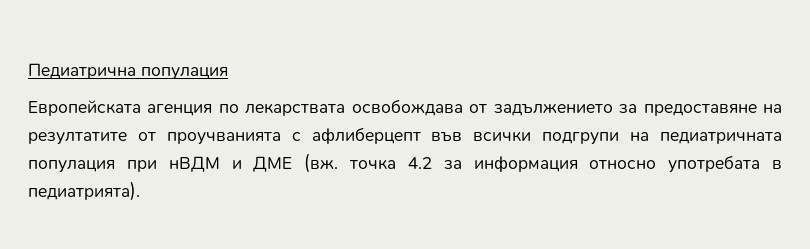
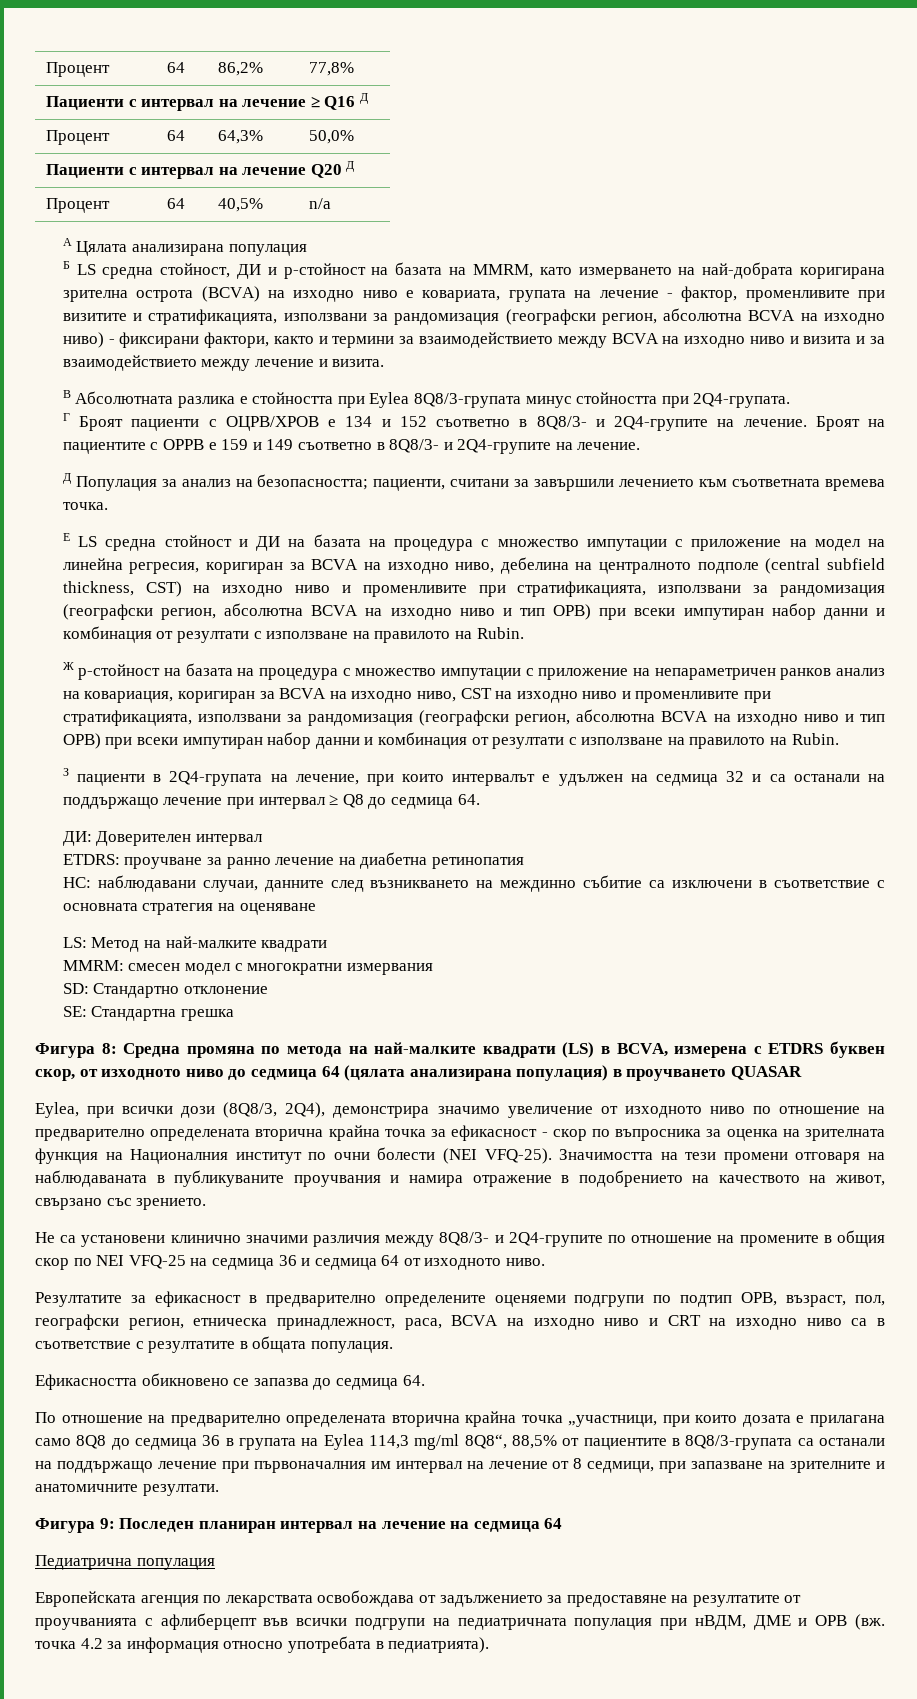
(28, 71) none -> [45,62,110,77] [166,62,185,73] [217,62,263,76] [308,62,354,76] [45,93,369,111] [45,130,110,145] [166,130,185,141] [217,130,263,144] [308,130,354,144] [45,161,355,179] [45,198,110,213] [166,198,185,209] [217,198,263,212] [308,198,331,209] [62,238,307,256] [62,261,885,279] [62,286,885,302] [62,308,885,325] [62,332,885,348] [62,355,385,371] [62,390,791,408] [62,413,885,431] [62,439,641,454] [62,473,885,491] [62,502,108,510] [62,533,885,551] [62,557,885,574] [62,581,886,597] [62,603,885,620] [62,626,524,643] [62,662,885,680] [62,688,772,703] [62,709,886,726] [62,732,839,749] [62,768,886,786] [62,794,480,809] [62,831,263,846] [62,852,524,869] [62,875,885,892] [62,903,316,915] [62,936,328,952] [62,960,433,975] [62,983,268,998] [62,1006,234,1021] [35,1041,886,1058] [35,1065,803,1081] [35,1102,885,1118] [35,1125,885,1141] [35,1147,885,1164] [35,1170,886,1187] [35,1198,207,1210] [35,1230,886,1247] [35,1255,546,1270] [35,1291,885,1307] [35,1314,885,1330] [35,1336,393,1353] [35,1373,425,1390] [35,1411,885,1427] [35,1434,886,1450] [35,1458,885,1473] [35,1484,219,1496] [35,1518,563,1533] Процент | 64 | 86,2% | 77,8% // Пациенти с интервал на лечение ≥ Q16 Д // Процент | 64 | 64,3% | 50,0% // Пациенти с интервал на лечение Q20 Д // Процент | 64 | 40,5% | n/a // А Цялата анализирана популация // Б LS средна стойност, ДИ и p-стойност на базата на MMRM, като измерването на най-добрата коригирана зрителна острота (BCVA) на изходно ниво е ковариата, групата на лечение - фактор, променливите при визитите и стратификацията, използвани за рандомизация (географски регион, абсолютна BCVA на изходно ниво) - фиксирани фактори, както и термини за взаимодействието между BCVA на изходно ниво и визита и за взаимодействието между лечение и визита. // В Абсолютната разлика е стойността при Eylea 8Q8/3-групата минус стойността при 2Q4-групата. // Г Броят пациенти с ОЦРВ/ХРОВ е 134 и 152 съответно в 8Q8/3- и 2Q4-групите на лечение. Броят на пациентите с ОРРВ е 159 и 149 съответно в 8Q8/3- и 2Q4-групите на лечение. // Д Популация за анализ на безопасността; пациенти, считани за завършили лечението към съответната времева точка. // Е LS средна стойност и ДИ на базата на процедура с множество импутации с приложение на модел на линейна регресия, коригиран за BCVA на изходно ниво, дебелина на централното подполе (central subfield thickness, CST) на изходно ниво и променливите при стратификацията, използвани за рандомизация (географски регион, абсолютна BCVA на изходно ниво и тип ОРВ) при всеки импутиран набор данни и комбинация от резултати с използване на правилото на Rubin. // Ж p-стойност на базата на процедура с множество импутации с приложение на непараметричен ранков анализ на ковариация, коригиран за BCVA на изходно ниво, CST на изходно ниво и променливите при стратификацията, използвани за рандомизация (географски регион, абсолютна BCVA на изходно ниво и тип ОРВ) при всеки импутиран набор данни и комбинация от резултати с използване на правилото на Rubin. // З пациенти в 2Q4-групата на лечение, при които интервалът е удължен на седмица 32 и са останали на поддържащо лечение при интервал ≥ Q8 до седмица 64. // ДИ: Доверителен интервал // ETDRS: проучване за ранно лечение на диабетна ретинопатия // НС: наблюдавани случаи, данните след възникването на междинно събитие са изключени в съответствие с основната стратегия на оценяване // LS: Метод на най-малките квадрати // MMRM: смесен модел с многократни измервания // SD: Стандартно отклонение // SE: Стандартна грешка // Фигура 8: Средна промяна по метода на най-малките квадрати (LS) в BCVA, измерена с ETDRS буквен скор, от изходното ниво до седмица 64 (цялата анализирана популация) в проучването QUASAR // Eylea, при всички дози (8Q8/3, 2Q4), демонстрира значимо увеличение от изходното ниво по отношение на предварително определената вторична крайна точка за ефикасност - скор по въпросника за оценка на зрителната функция на Националния институт по очни болести (NEI VFQ-25). Значимостта на тези промени отговаря на наблюдаваната в публикуваните проучвания и намира отражение в подобрението на качеството на живот, свързано със зрението. // Не са установени клинично значими различия между 8Q8/3- и 2Q4-групите по отношение на промените в общия скор по NEI VFQ-25 на седмица 36 и седмица 64 от изходното ниво. // Резултатите за ефикасност в предварително определените оценяеми подгрупи по подтип ОРВ, възраст, пол, географски регион, етническа принадлежност, раса, BCVA на изходно ниво и CRT на изходно ниво са в съответствие с резултатите в общата популация. // Ефикасността обикновено се запазва до седмица 64. // По отношение на предварително определената вторична крайна точка „участници, при които дозата е прилагана само 8Q8 до седмица 36 в групата на Eylea 114,3 mg/ml 8Q8“, 88,5% от пациентите в 8Q8/3-групата са останали на поддържащо лечение при първоначалния им интервал на лечение от 8 седмици, при запазване на зрителните и анатомичните резултати. // Фигура 9: Последен планиран интервал на лечение на седмица 64 //
[168,156,293,172] нВДМ и ДМЕ -> [694,1615,848,1630] нВДМ, ДМЕ и ОРВ

